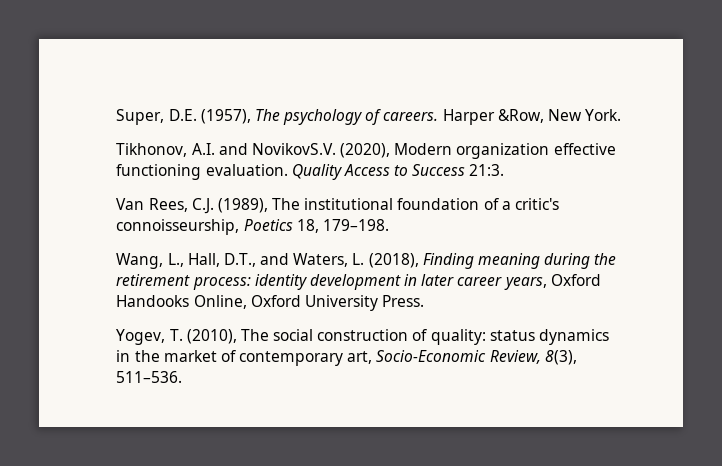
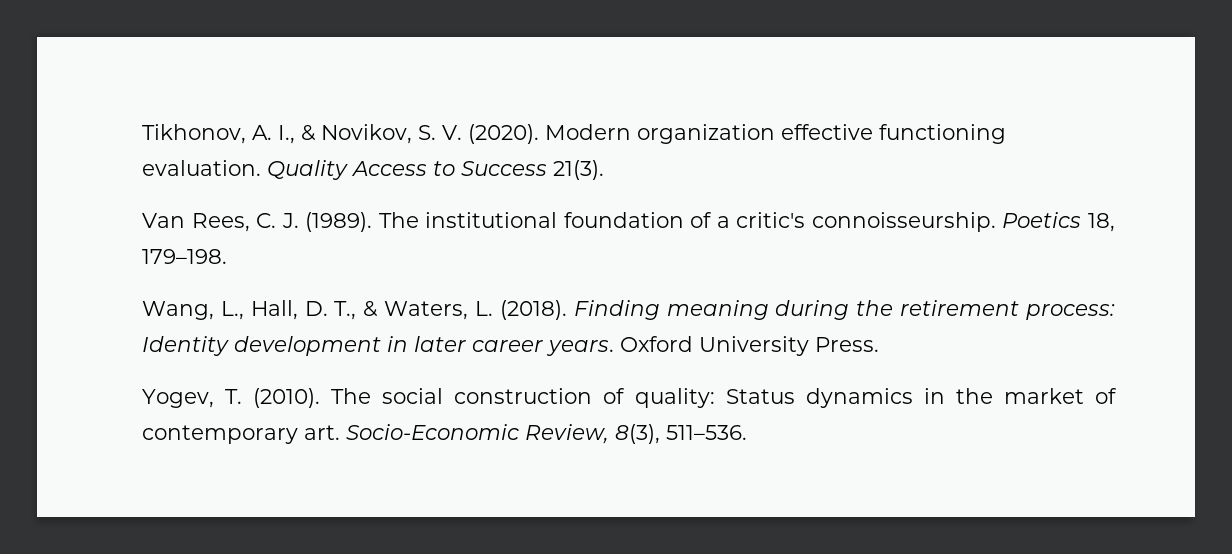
[116,109,622,125] [116,143,391,158] Super, D.E. (1957), The psychology of careers. Harper &Row, New York. // Tikhonov, A.I. and NovikovS.V. (2020), -> [142,124,540,144] Tikhonov, A. I., & Novikov, S. V. (2020).
[469,164,505,176] 21:3. -> [553,160,605,180] 21(3).
[191,198,268,214] C.J. (1989), -> [256,212,373,232] C. J. (1989).
[116,219,240,235] connoisseurship, -> [811,212,996,232] connoisseurship.
[223,253,290,267] D.T., and -> [304,301,379,320] D. T., &
[368,253,419,268] (2018), -> [499,300,567,320] (2018).
[254,274,307,290] identity -> [142,336,230,356] Identity
[503,274,601,290] [116,295,247,309] years, Oxford Handooks Online, -> [546,340,615,356] years.
[186,329,237,344] (2010), -> [253,388,321,408] (2010).
[489,330,535,341] status -> [725,389,795,404] Status
[347,351,373,364] art, -> [304,425,341,440] art.

